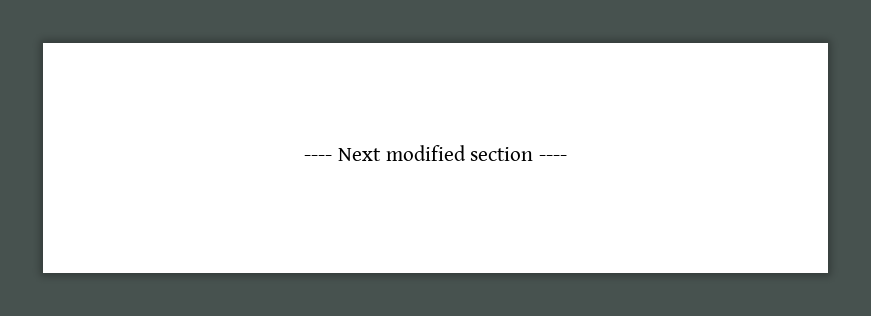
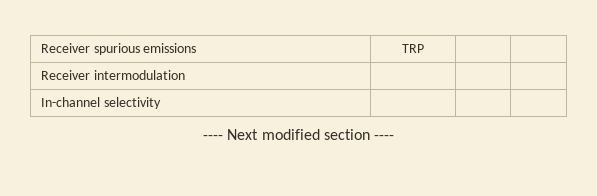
(304, 158) none -> [40,43,197,55] [402,44,424,53] [40,70,185,80] [40,97,161,109] Receiver spurious emissions | TRP | | // Receiver intermodulation | | | // In-channel selectivity | | | //

